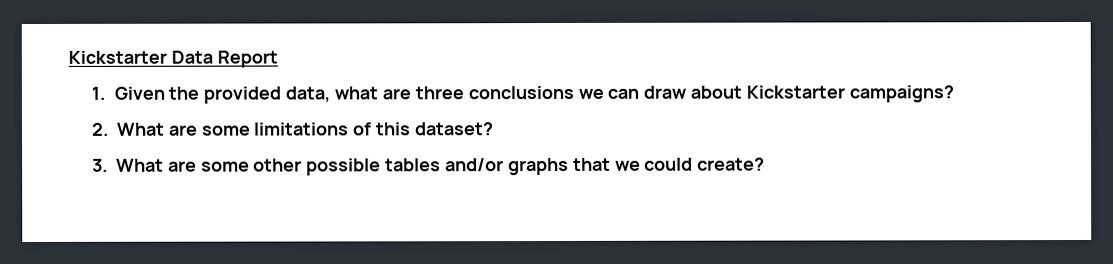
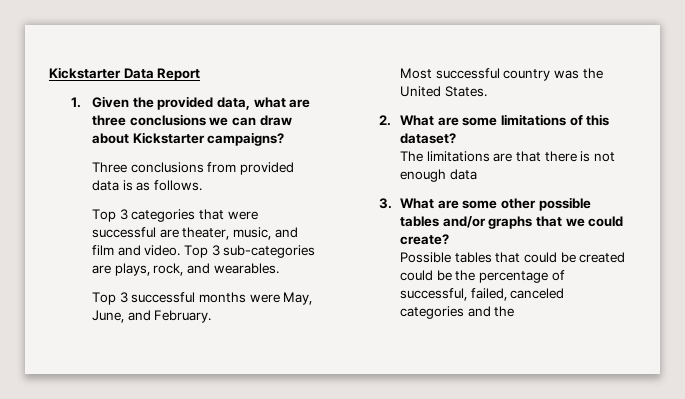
(954, 94) none -> [92,162,294,175] [92,180,202,191] [92,209,258,222] [92,227,298,240] [92,245,316,258] [92,263,279,276] [92,292,313,305] [92,310,212,323] [400,68,603,81] [400,86,487,97] // Three conclusions from provided data is as follows. // Top 3 categories that were successful are theater, music, and film and video. Top 3 sub-categories are plays, rock, and wearables. // Top 3 successful months were May, June, and February. // Most successful country was the United States.
(494, 129) none -> [400,151,615,162] [400,169,477,182] // The limitations are that there is not enough data
(766, 164) none -> [400,252,626,263] [400,270,565,283] [400,288,565,301] [400,306,515,319] // Possible tables that could be created could be the percentage of successful, failed, canceled categories and the

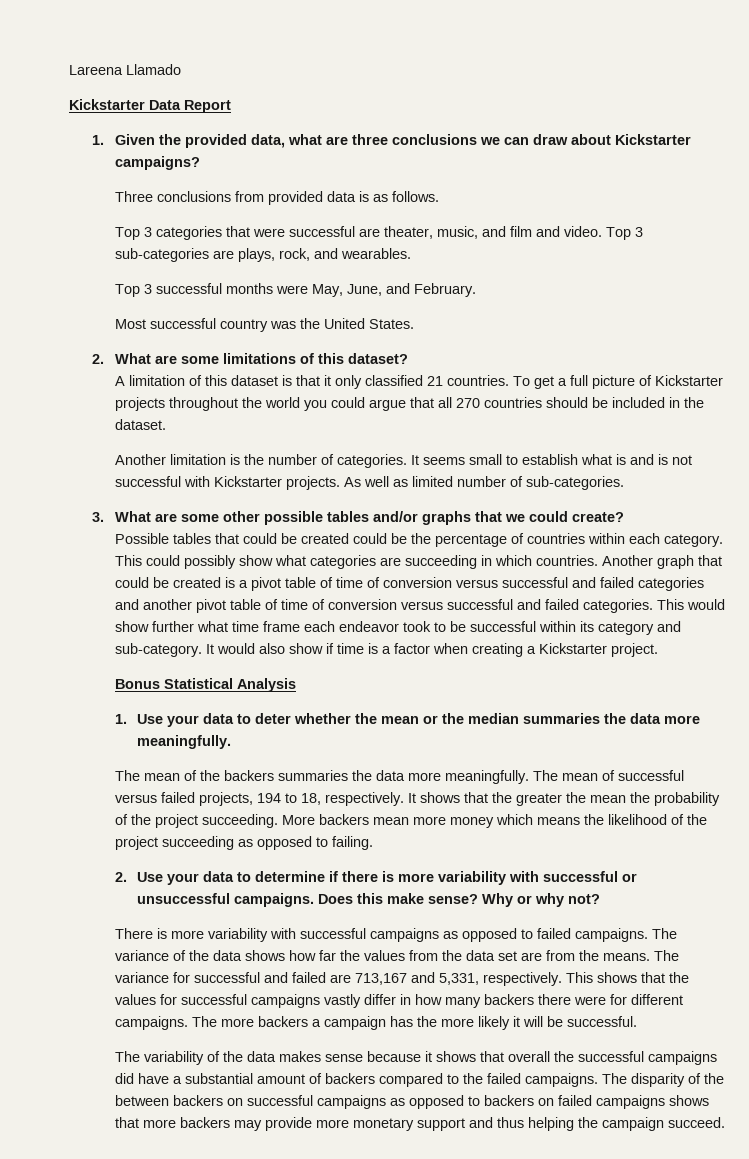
(49, 73) none -> [69,64,181,75] Lareena Llamado //
[400,151,615,162] [400,169,477,182] The limitations are that there is not enough data -> [114,375,723,389] [114,397,704,411] [114,419,166,430] [114,454,692,468] [114,476,624,490] A limitation of this dataset is that it only classified 21 countries. To get a full picture of Kickstarter projects throughout the world you could argue that all 270 countries should be included in the dataset. // Another limitation is the number of categories. It seems small to establish what is and is not successful with Kickstarter projects. As well as limited number of sub-categories.
[400,288,565,301] [400,306,515,319] successful, failed, canceled categories and the -> [526,533,723,547] [114,555,722,569] [114,577,704,591] [114,599,725,613] [114,621,681,635] [114,643,658,657] [114,678,296,692] [114,713,701,727] [137,735,232,749] [114,770,684,784] [114,792,720,806] [114,814,707,828] [114,836,373,850] [114,871,638,885] [137,893,601,907] [114,928,677,942] [114,950,679,961] [114,972,689,986] [114,994,683,1008] [114,1016,637,1030] [114,1051,717,1065] [114,1073,724,1087] [114,1095,709,1109] [114,1117,725,1131] countries within each category. This could possibly show what categories are succeeding in which countries. Another graph that could be created is a pivot table of time of conversion versus successful and failed categories and another pivot table of time of conversion versus successful and failed categories. This would show further what time frame each endeavor took to be successful within its category and sub-category. It would also show if time is a factor when creating a Kickstarter project. // Bonus Statistical Analysis // 1. Use your data to deter whether the mean or the median summaries the data more meaningfully. // The mean of the backers summaries the data more meaningfully. The mean of successful versus failed projects, 194 to 18, respectively. It shows that the greater the mean the probability of the project succeeding. More backers mean more money which means the likelihood of the project succeeding as opposed to failing. // 2. Use your data to determine if there is more variability with successful or unsuccessful campaigns. Does this make sense? Why or why not? // There is more variability with successful campaigns as opposed to failed campaigns. The variance of the data shows how far the values from the data set are from the means. The variance for successful and failed are 713,167 and 5,331, respectively. This shows that the values for successful campaigns vastly differ in how many backers there were for different campaigns. The more backers a campaign has the more likely it will be successful. // The variability of the data makes sense because it shows that overall the successful campaigns did have a substantial amount of backers compared to the failed campaigns. The disparity of the between backers on successful campaigns as opposed to backers on failed campaigns shows that more backers may provide more monetary support and thus helping the campaign succeed.

